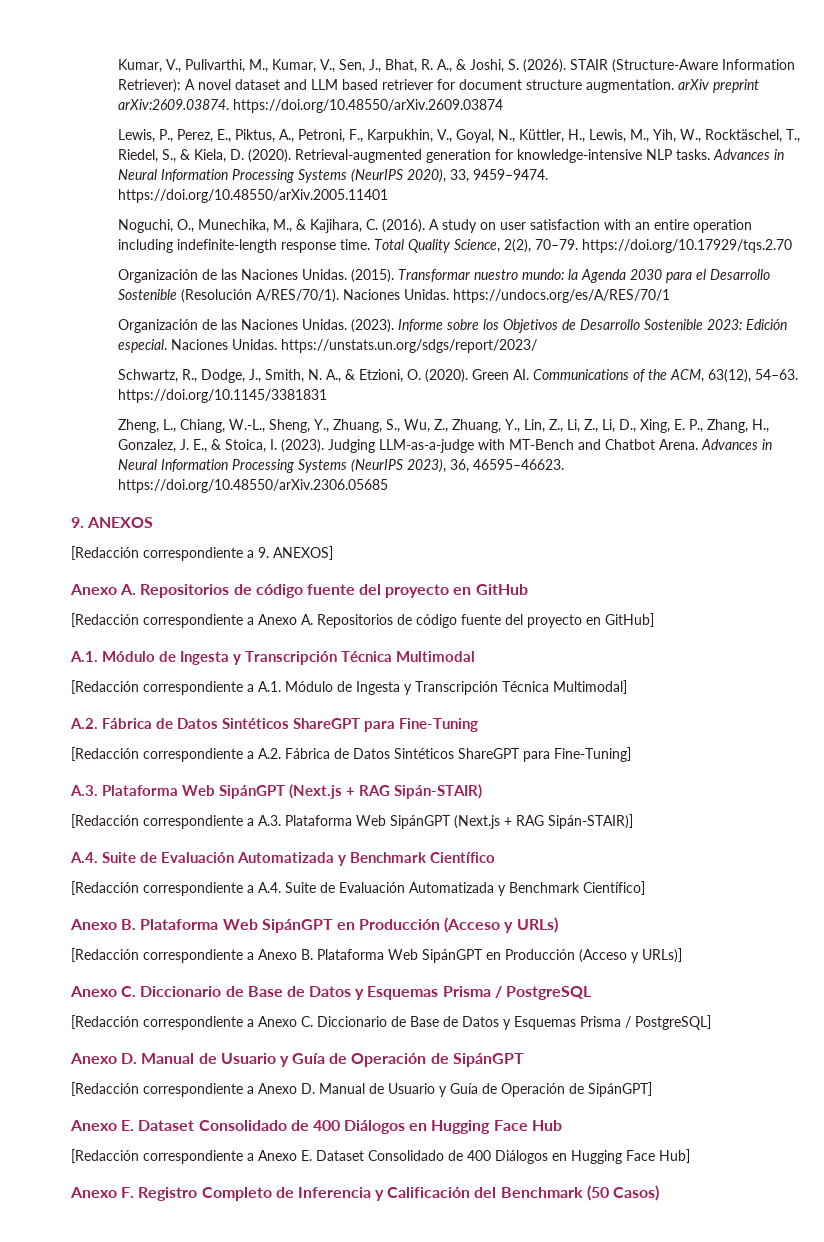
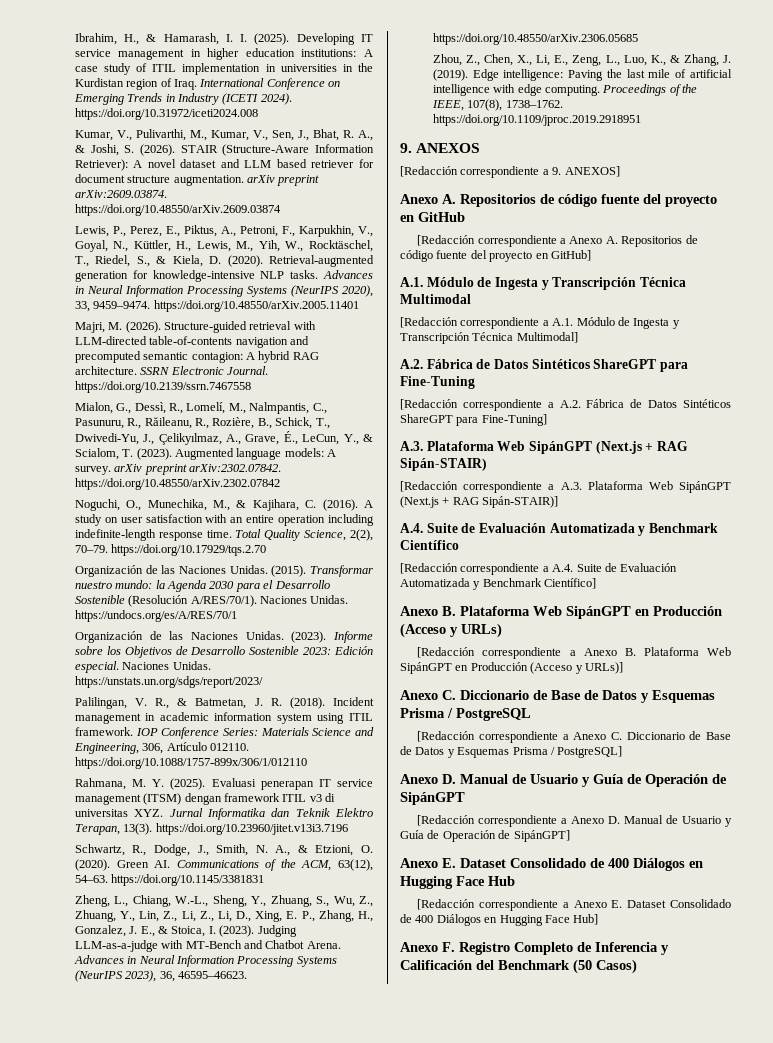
(117, 66) none -> [74,33,373,45] [74,48,373,60] [74,63,373,75] [74,78,341,90] [73,93,292,105] [74,108,258,120] Ibrahim, H., & Hamarash, I. I. (2025). Developing IT service management in higher education institutions: A case study of ITIL implementation in universities in the Kurdistan region of Iraq. International Conference on Emerging Trends in Industry (ICETI 2024). https://doi.org/10.31972/iceti2024.008 //
(388, 196) none -> [74,321,316,333] [74,336,310,348] [74,351,319,363] [74,366,269,375] [74,381,251,393] [74,402,327,414] [74,417,330,429] [74,431,373,445] [74,448,337,460] [74,464,282,475] [74,478,280,490] // Majri, M. (2026). Structure-guided retrieval with LLM-directed table-of-contents navigation and precomputed semantic contagion: A hybrid RAG architecture. SSRN Electronic Journal. https://doi.org/10.2139/ssrn.7467558 // Mialon, G., Dessì, R., Lomelí, M., Nalmpantis, C., Pasunuru, R., Răileanu, R., Rozière, B., Schick, T., Dwivedi-Yu, J., Çelikyılmaz, A., Grave, É., LeCun, Y., & Scialom, T. (2023). Augmented language models: A survey. arXiv preprint arXiv:2302.07842. https://doi.org/10.48550/arXiv.2302.07842
(537, 346) none -> [74,697,374,709] [74,712,373,724] [74,727,374,739] [73,742,250,754] [74,757,307,769] [74,778,373,790] [74,793,336,805] [74,808,373,820] [74,823,348,835] // Palilingan, V. R., & Batmetan, J. R. (2018). Incident management in academic information system using ITIL framework. IOP Conference Series: Materials Science and Engineering, 306, Artículo 012110. https://doi.org/10.1088/1757-899x/306/1/012110 // Rahmana, M. Y. (2025). Evaluasi penerapan IT service management (ITSM) dengan framework ITIL v3 di universitas XYZ. Jurnal Informatika dan Teknik Elektro Terapan, 13(3). https://doi.org/10.23960/jitet.v13i3.7196
(388, 486) none -> [432,54,731,66] [432,69,732,81] [432,84,698,96] [431,99,563,111] [432,114,641,126] // Zhou, Z., Chen, X., Li, E., Zeng, L., Luo, K., & Zhang, J. (2019). Edge intelligence: Paving the last mile of artificial intelligence with edge computing. Proceedings of the IEEE, 107(8), 1738–1762. https://doi.org/10.1109/jproc.2019.2918951

